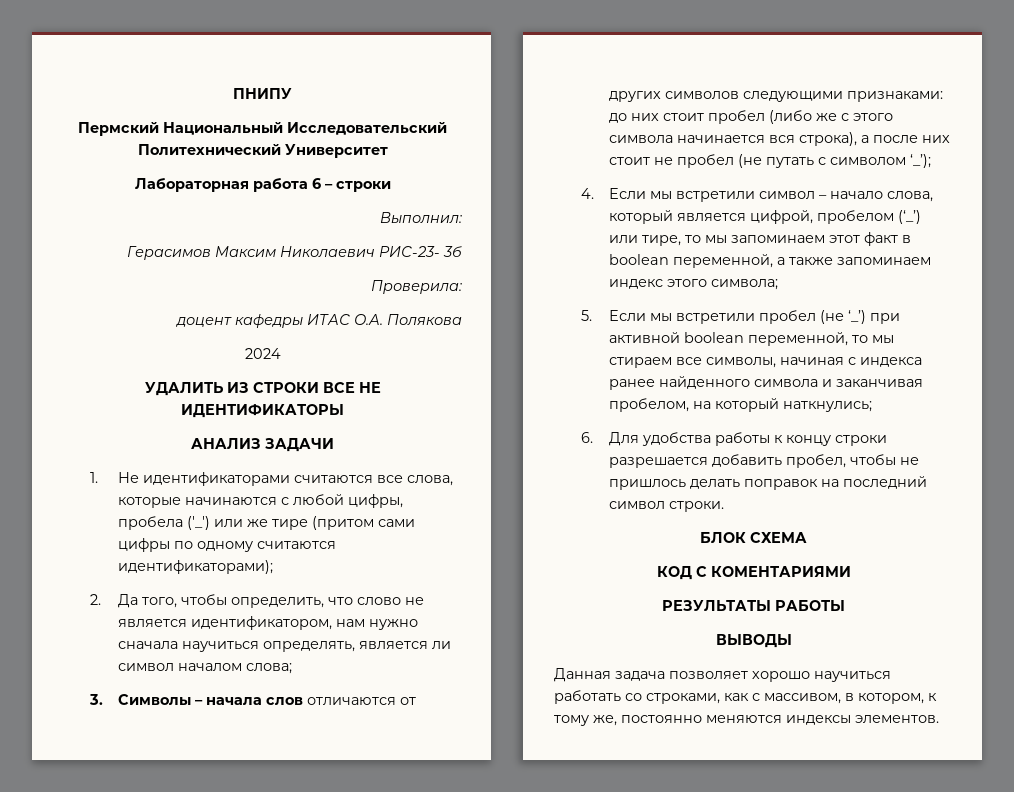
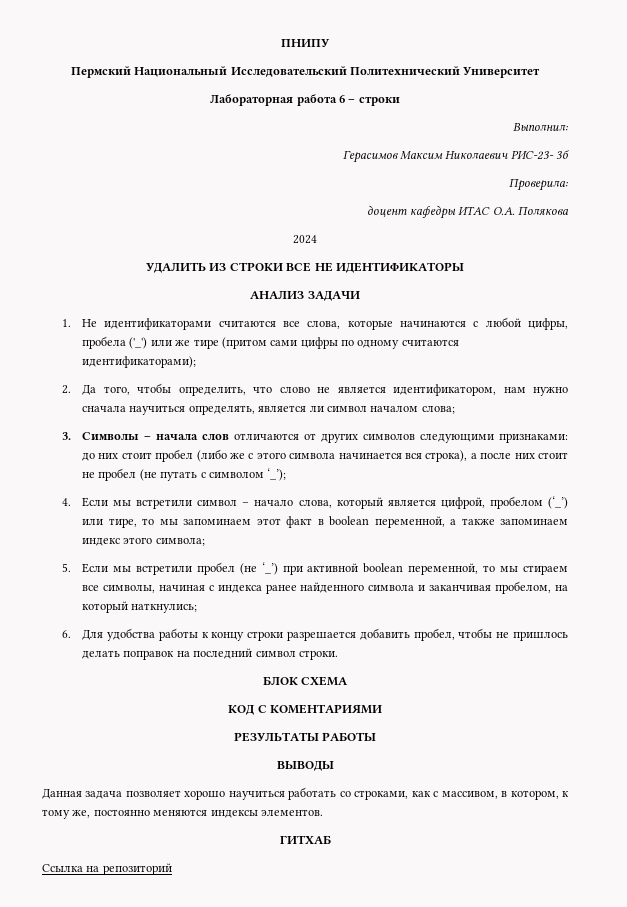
(939, 719) none -> [279,835,331,844] [42,863,172,875] // ГИТХАБ // Ссылка на репозиторий

